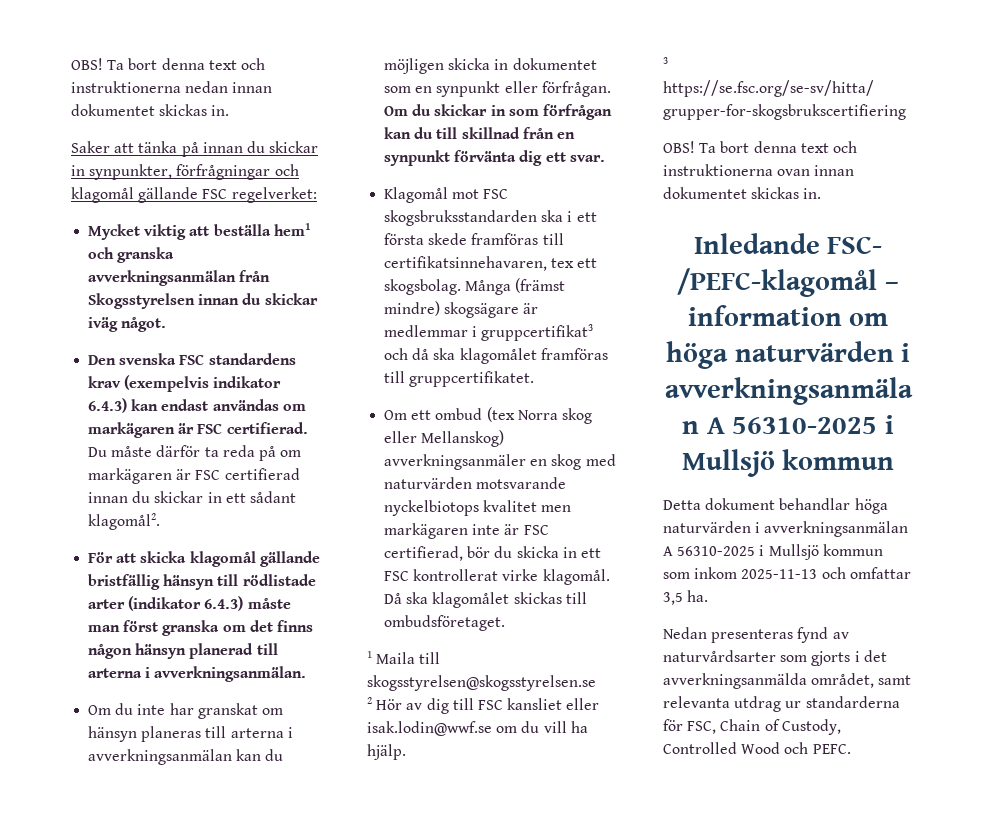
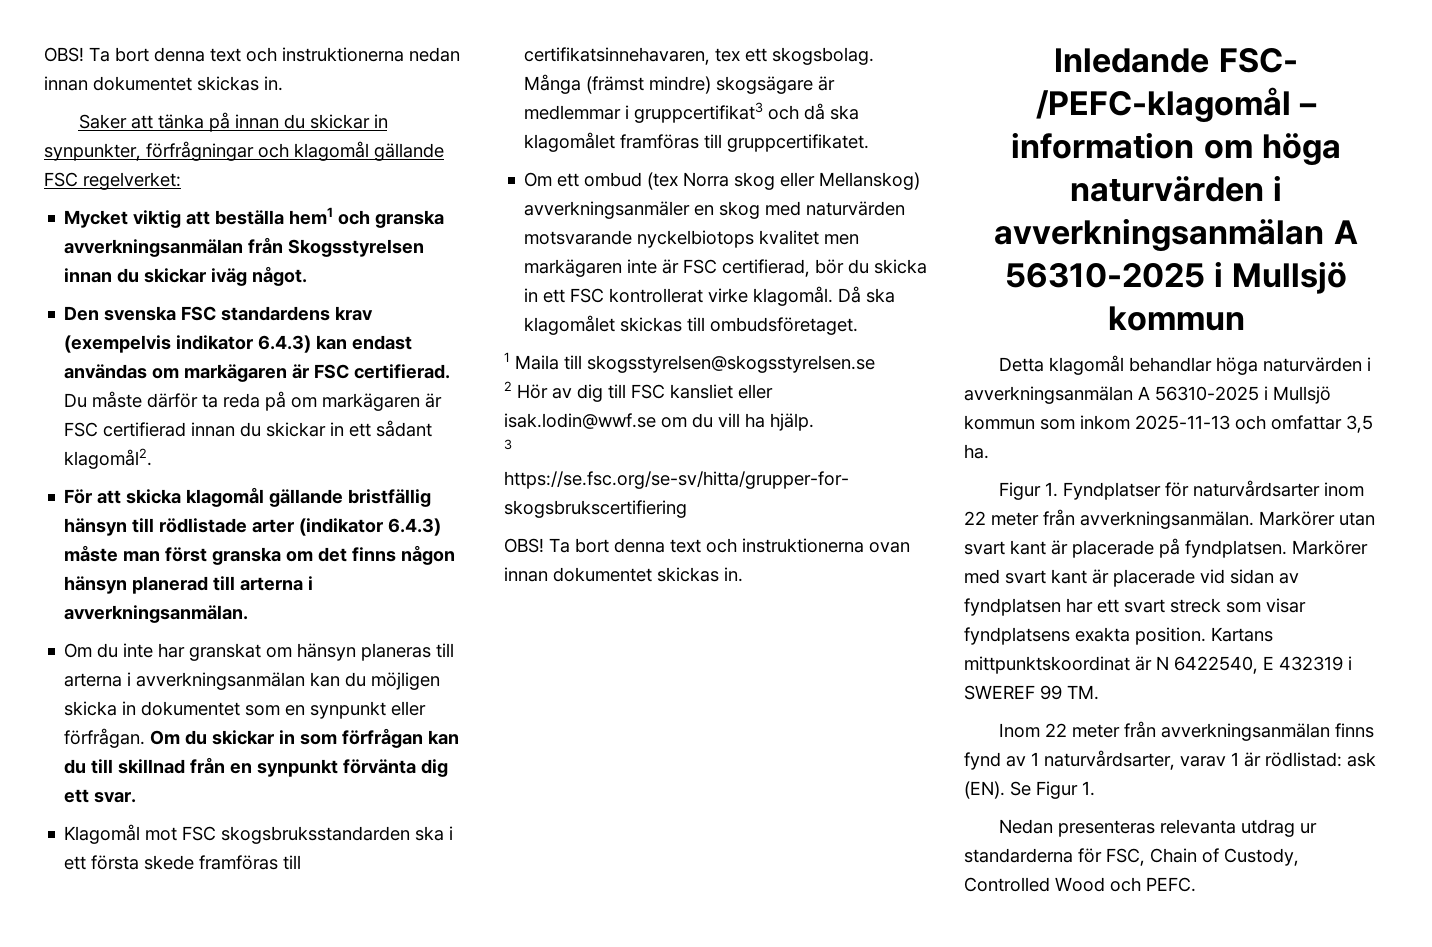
[705,498,776,510] dokument -> [1048,355,1124,375] klagomål
[663,627,849,643] [663,650,887,666] [663,673,912,689] Nedan presenteras fynd av naturvårdsarter som gjorts i det avverkningsanmälda området, samt -> [998,480,1364,500] [964,509,1375,529] [964,538,1368,558] [964,569,1299,587] [964,598,1306,616] [964,627,1273,645] [964,656,1352,674] [964,685,1099,700] [998,721,1374,741] [964,750,1376,770] [964,781,1095,799] [998,819,1155,837] Figur 1. Fyndplatser för naturvårdsarter inom 22 meter från avverkningsanmälan. Markörer utan svart kant är placerade på fyndplatsen. Markörer med svart kant är placerade vid sidan av fyndplatsen har ett svart streck som visar fyndplatsens exakta position. Kartans mittpunktskoordinat är N 6422540, E 432319 i SWEREF 99 TM. // Inom 22 meter från avverkningsanmälan finns fynd av 1 naturvårdsarter, varav 1 är rödlistad: ask (EN). Se Figur 1. // Nedan presenteras

